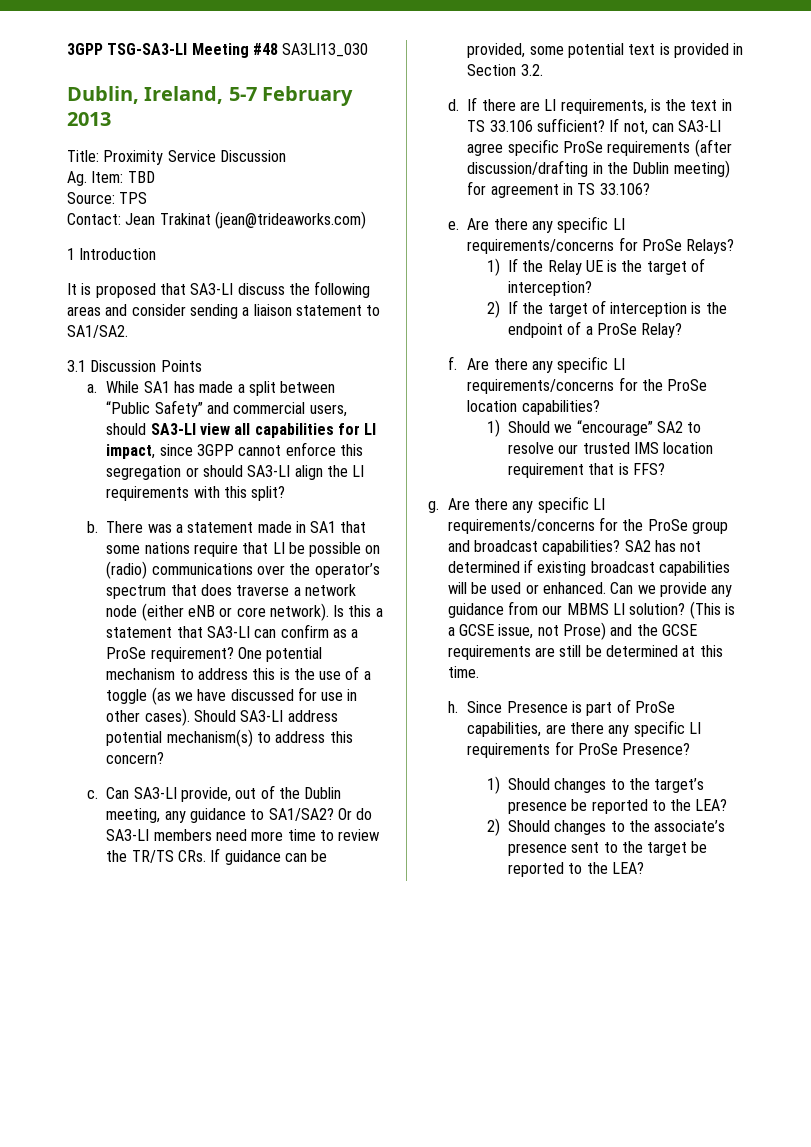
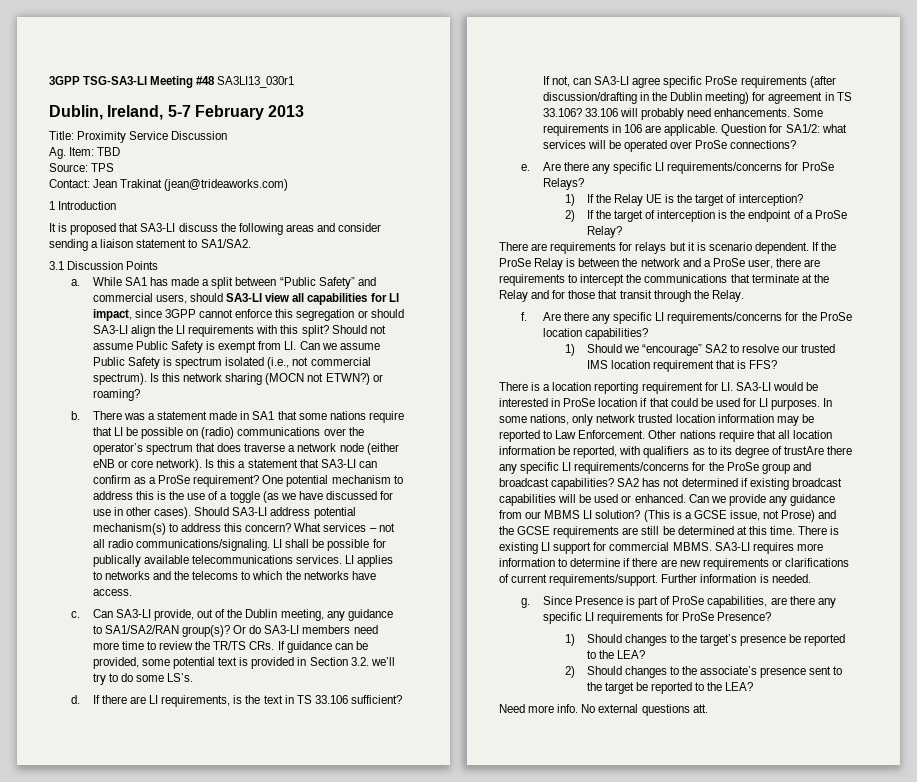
[282,43,369,57] SA3LI13_030 -> [217,76,295,88] SA3LI13_030r1
(286, 493) none -> [331,325,386,334] [92,341,380,353] [92,357,371,369] [92,373,383,385] [92,389,140,401] Should not assume Public Safety is exempt from LI. Can we assume Public Safety is spectrum isolated (i.e., not commercial spectrum). Is this network sharing (MOCN not ETWN?) or roaming?
(165, 758) none -> [294,523,395,532] [92,539,386,551] [92,555,394,567] [92,571,376,580] [92,589,132,596] What services – not all radio communications/signaling. LI shall be possible for publically available telecommunications services. LI applies to networks and the telecoms to which the networks have access.
[268,808,334,821] SA1/SA2? -> [104,625,231,637] SA1/SA2/RAN group(s)?
(543, 70) none -> [370,657,395,666] [92,673,194,685] we’ll try to do some LS’s.
(650, 189) none -> [584,108,824,120] [542,124,847,136] [542,140,797,152] 33.106 will probably need enhancements. Some requirements in 106 are applicable. Question for SA1/2: what services will be operated over ProSe connections?
(683, 330) none -> [499,242,837,254] [499,258,821,270] [499,274,829,286] [499,290,744,302] // There are requirements for relays but it is scenario dependent. If the ProSe Relay is between the network and a ProSe user, there are requirements to intercept the communications that terminate at the Relay and for those that transit through the Relay.
[428,498,470,513] g. Are -> [499,382,819,394] [499,398,833,410] [499,414,814,426] [499,430,832,442] [499,446,825,458] There is a location reporting requirement for LI. SA3-LI would be interested in ProSe location if that could be used for LI purposes. In some nations, only network trusted location information may be reported to Law Enforcement. Other nations require that all location information be reported, with qualifiers as to its degree of trustAre
[447,701,458,713] // h. -> [798,526,840,535] [499,542,823,554] [499,558,849,570] [499,574,811,586] [520,598,530,608] There is existing LI support for commercial MBMS. SA3-LI requires more information to determine if there are new requirements or clarifications of current requirements/support. Further information is needed. // g.
(644, 868) none -> [499,704,708,716] // Need more info. No external questions att.

